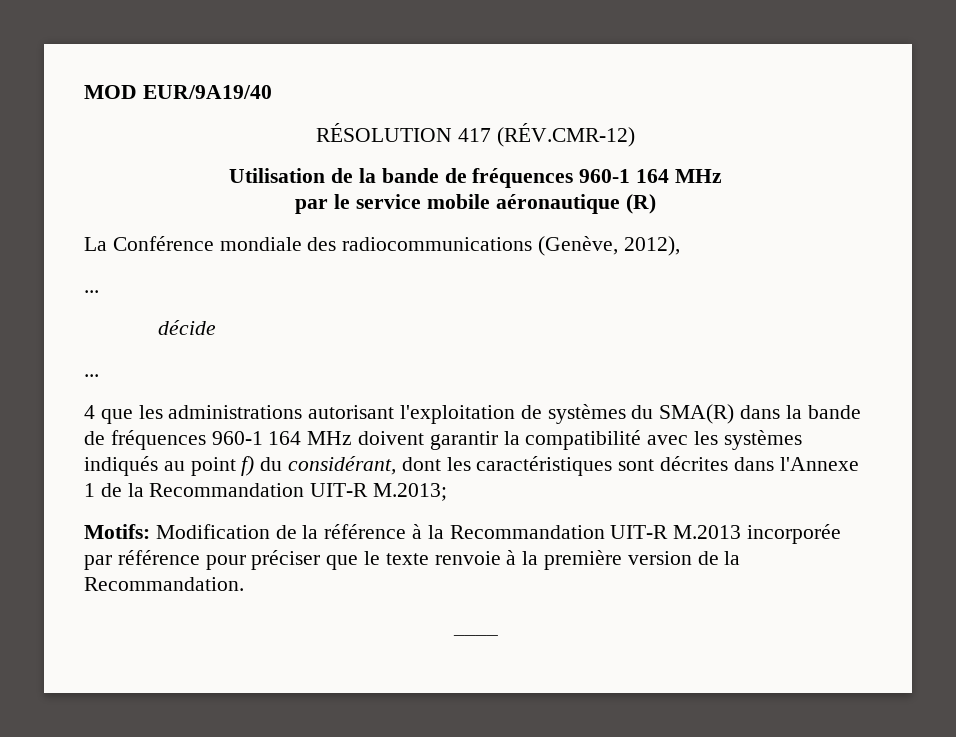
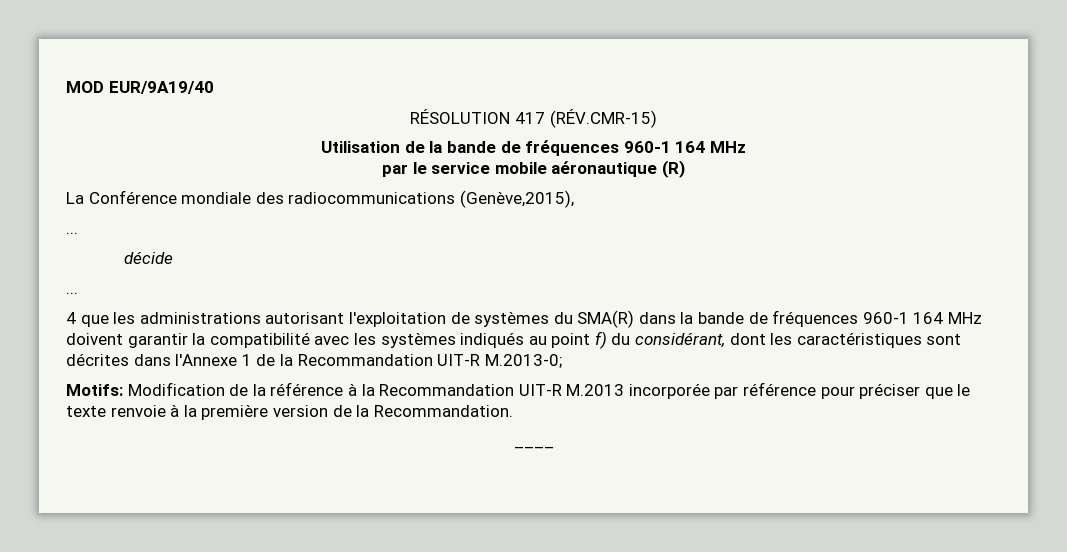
[496,123,635,147] (RÉV.CMR-12) -> [549,109,657,128] (RÉV.CMR-15)
[538,236,680,256] (Genève, 2012), -> [459,190,574,208] (Genève,2015),
[373,483,448,501] M.2013; -> [484,354,562,368] M.2013-0;

